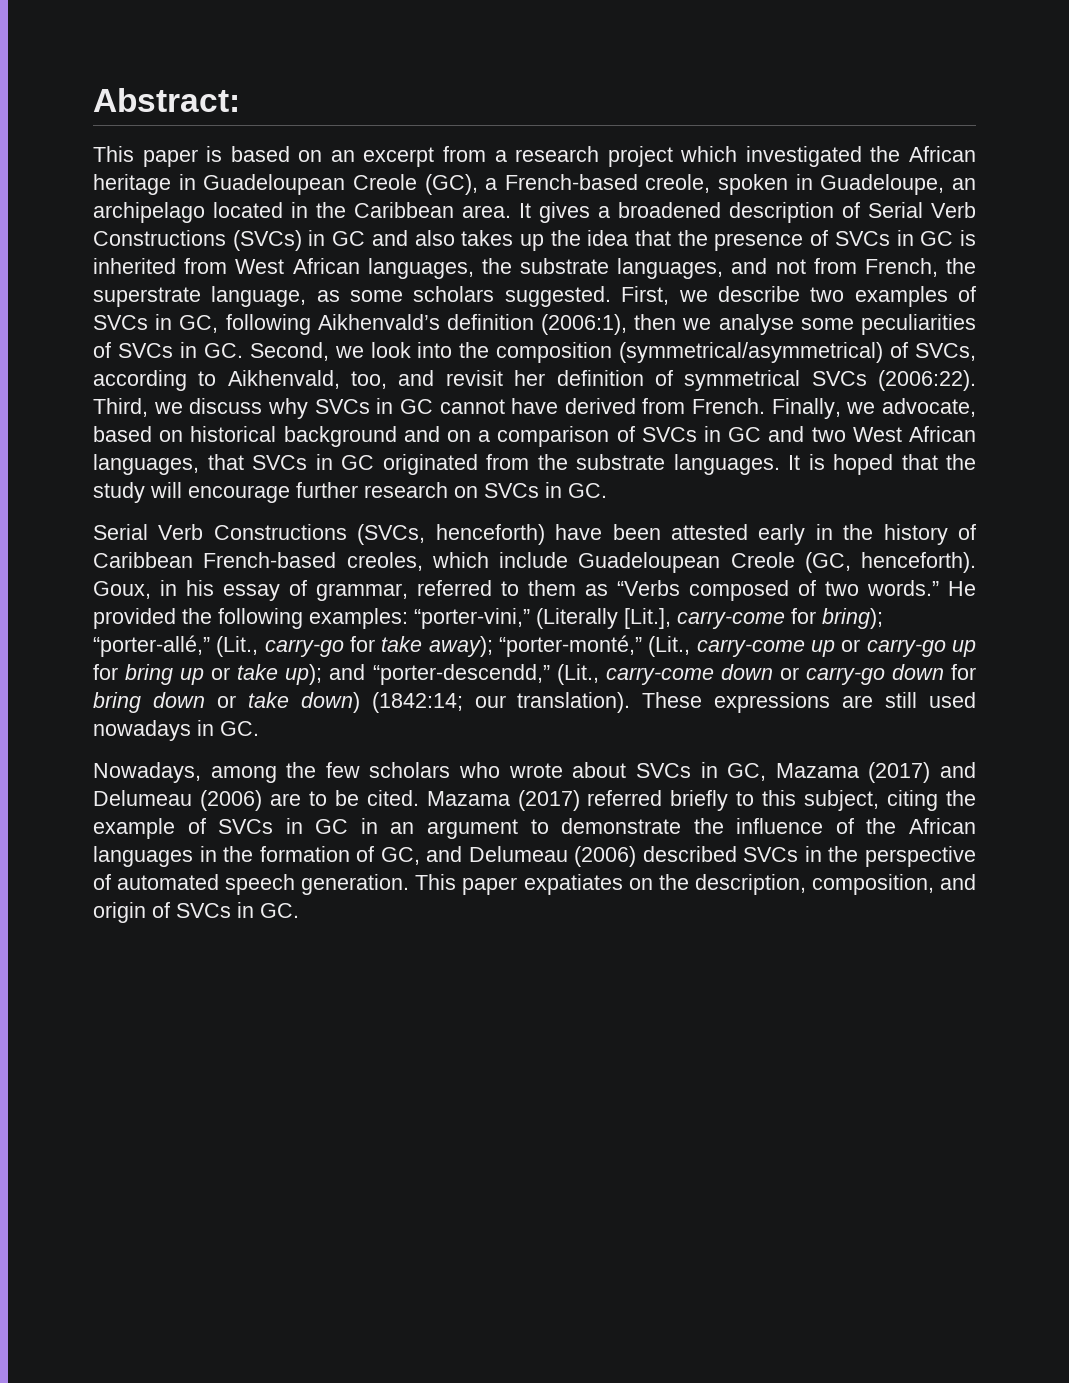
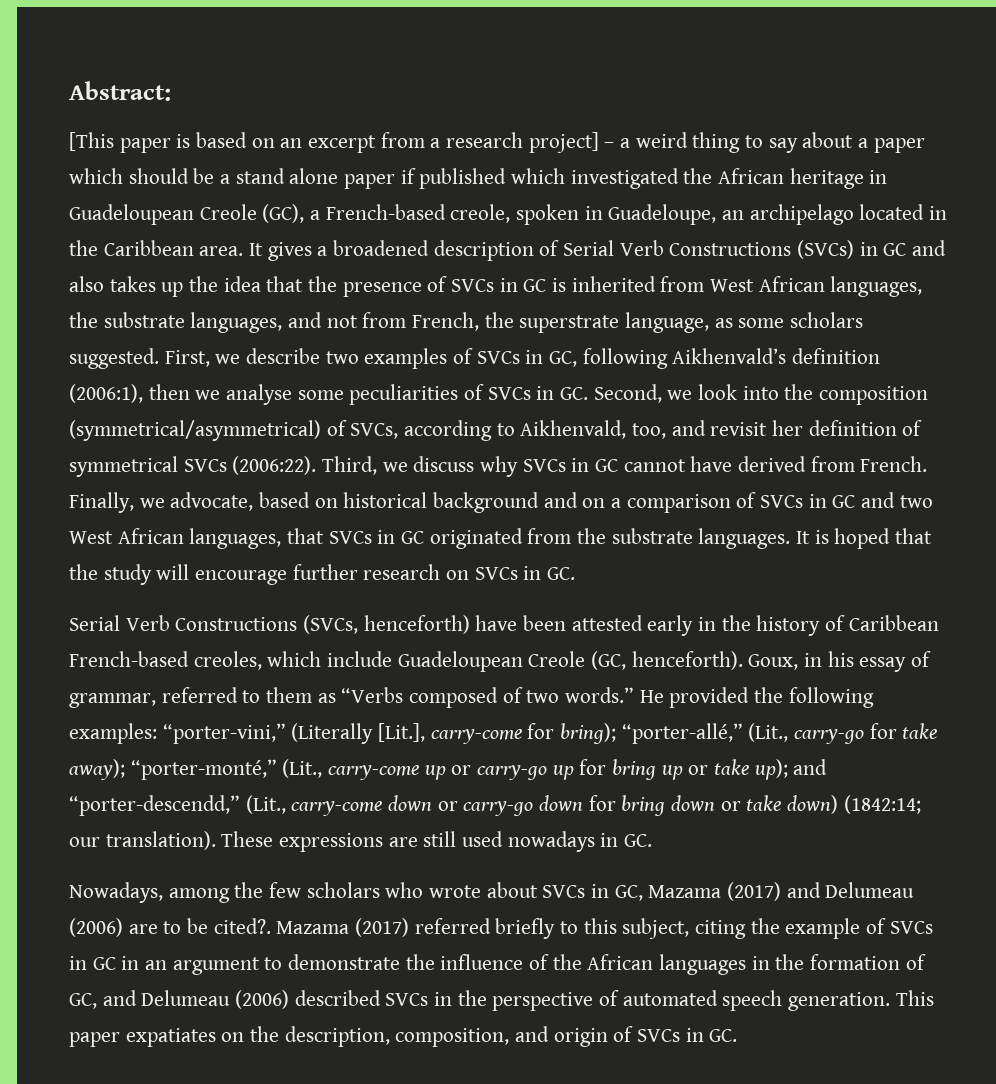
[93,146,134,162] This -> [69,132,114,151] [This
[607,146,673,167] project -> [528,132,925,153] [69,168,507,189] project] – a weird thing to say about a paper which should be a stand alone paper if published
[366,790,419,806] cited. -> [213,918,271,934] cited?.

